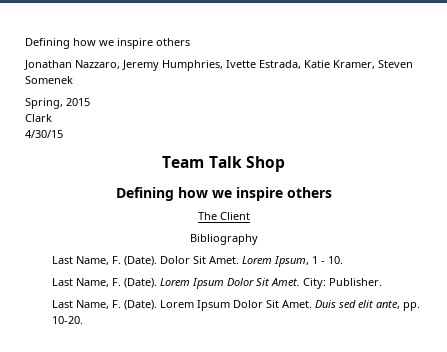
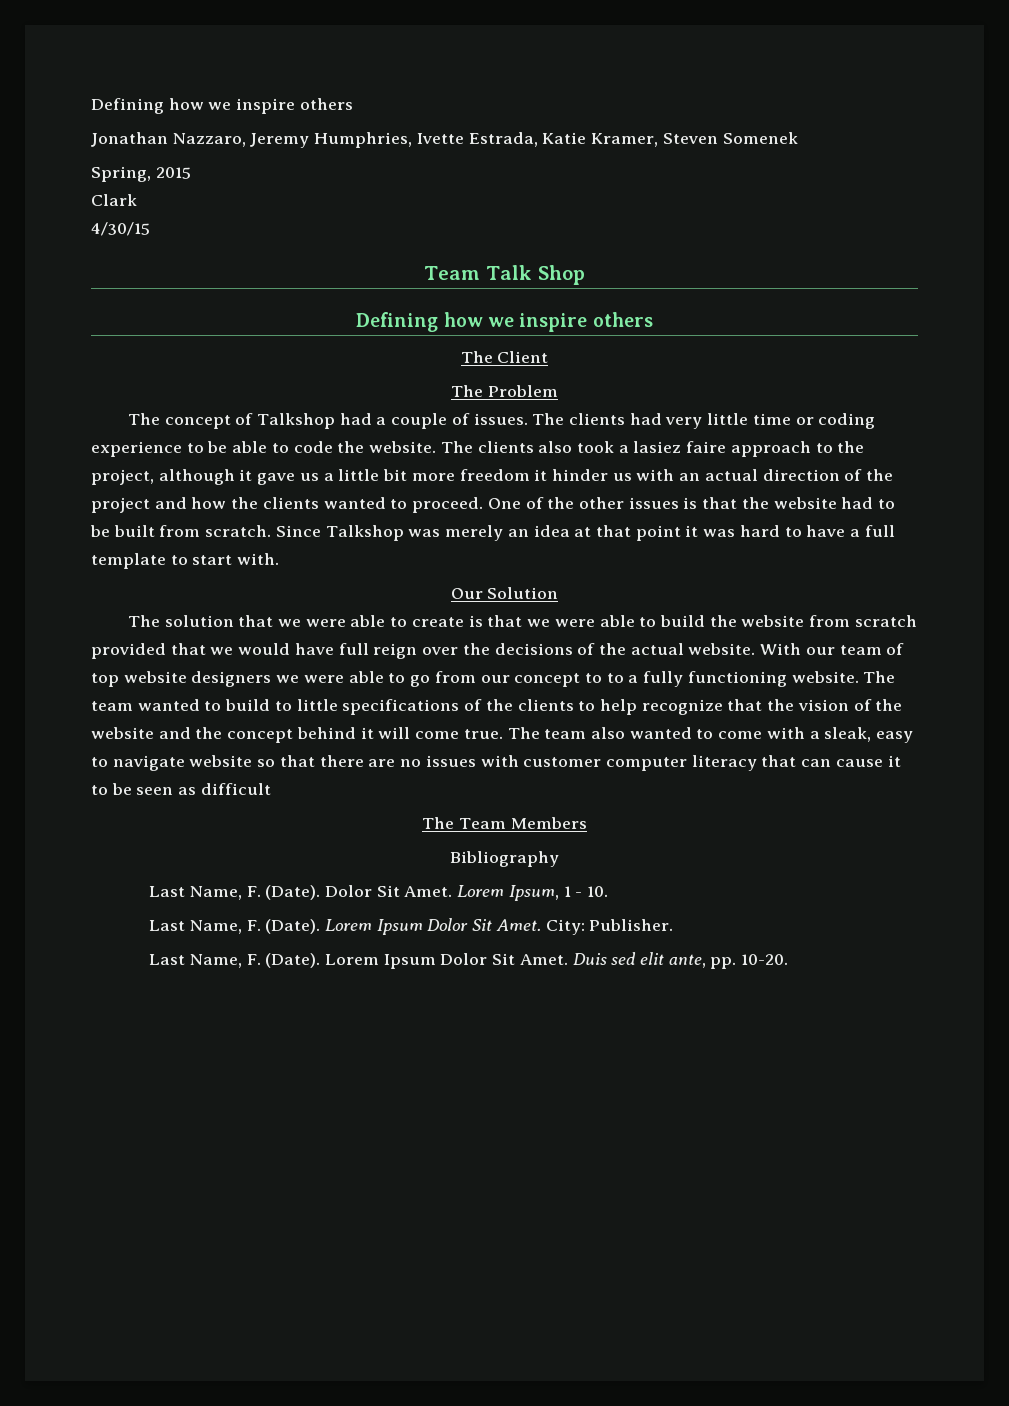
(250, 216) none -> [451,385,558,397] [127,413,876,429] [91,441,865,457] [91,469,894,485] [91,497,896,513] [90,525,895,541] [91,553,280,569] [450,587,559,599] [127,615,917,627] [91,643,905,659] [91,671,896,687] [91,699,903,715] [91,727,914,743] [91,755,901,771] [91,783,271,795] [422,817,587,829] // The Problem // The concept of Talkshop had a couple of issues. The clients had very little time or coding experience to be able to code the website. The clients also took a lasiez faire approach to the project, although it gave us a little bit more freedom it hinder us with an actual direction of the project and how the clients wanted to proceed. One of the other issues is that the website had to be built from scratch. Since Talkshop was merely an idea at that point it was hard to have a full template to start with. // Our Solution // The solution that we were able to create is that we were able to build the website from scratch provided that we would have full reign over the decisions of the actual website. With our team of top website designers we were able to go from our concept to to a fully functioning website. The team wanted to build to little specifications of the clients to help recognize that the vision of the website and the concept behind it will come true. The team also wanted to come with a sleak, easy to navigate website so that there are no issues with customer computer literacy that can cause it to be seen as difficult // The Team Members

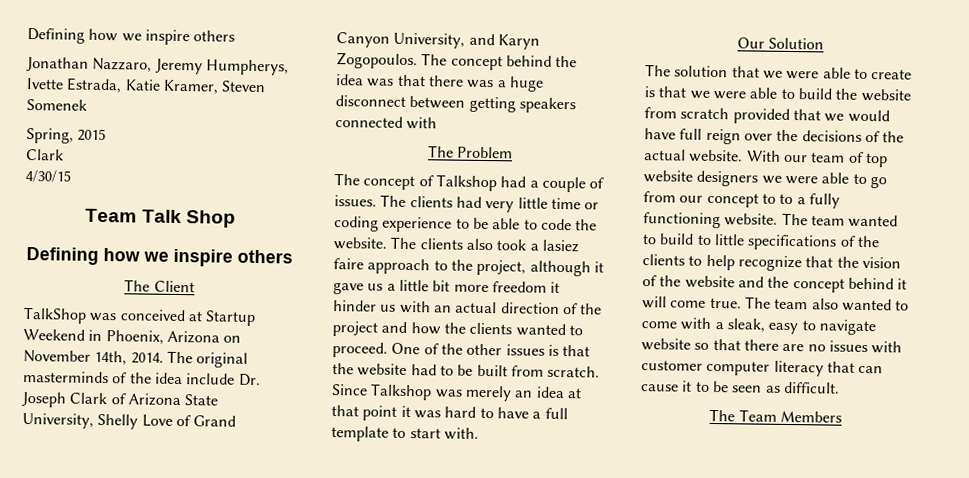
[314,132,413,148] Humphries, -> [205,59,289,76] Humpherys,
(549, 357) none -> [23,306,257,327] [23,328,242,345] [23,349,249,368] [23,370,261,387] [21,391,219,408] [22,412,237,430] [336,32,540,50] [336,52,578,71] [336,74,544,92] [335,95,576,114] [335,116,438,130] // TalkShop was conceived at Startup Weekend in Phoenix, Arizona on November 14th, 2014. The original masterminds of the idea include Dr. Joseph Clark of Arizona State University, Shelly Love of Grand Canyon University, and Karyn Zogopoulos. The concept behind the idea was that there was a huge disconnect between getting speakers connected with
[200,783,271,795] difficult -> [783,381,840,394] difficult.
[450,851,559,867] [149,885,609,901] [149,918,674,935] [149,952,789,969] // Bibliography // Last Name, F. (Date). Dolor Sit Amet. Lorem Ipsum, 1 - 10. // Last Name, F. (Date). Lorem Ipsum Dolor Sit Amet. City: Publisher. // Last Name, F. (Date). Lorem Ipsum Dolor Sit Amet. Duis sed elit ante, pp. 10-20. -> (842, 416) none

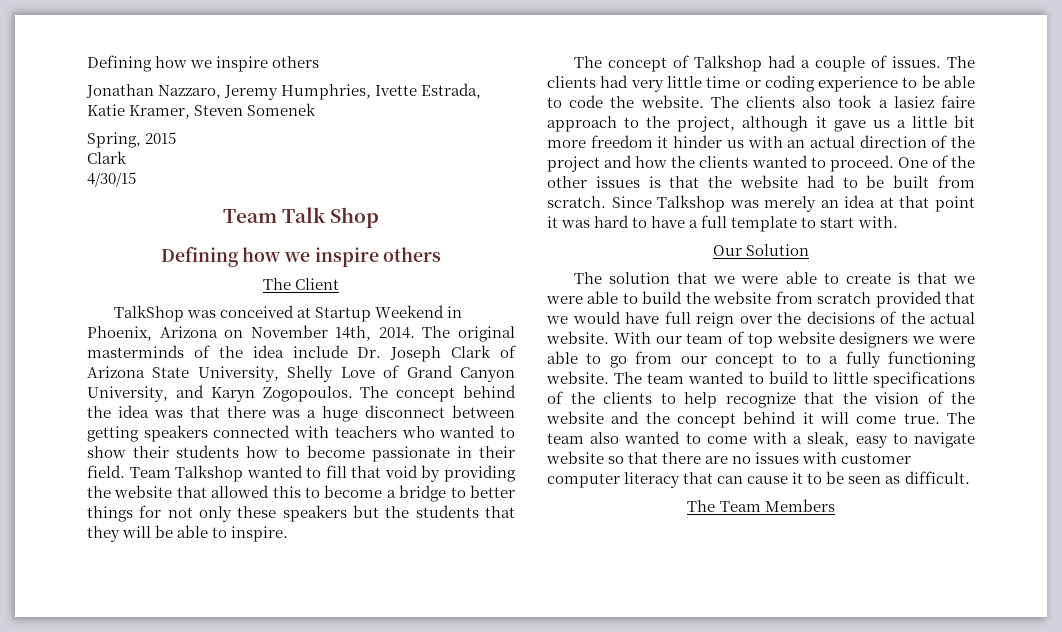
[205,59,289,76] Humpherys, -> [281,84,372,100] Humphries,
[427,145,514,159] // The Problem -> [334,425,515,438] [87,445,515,462] [87,465,516,482] [87,485,515,502] [87,505,515,522] [87,525,289,542] teachers who wanted to show their students how to become passionate in their field. Team Talkshop wanted to fill that void by providing the website that allowed this to become a bridge to better things for not only these speakers but the students that they will be able to inspire.

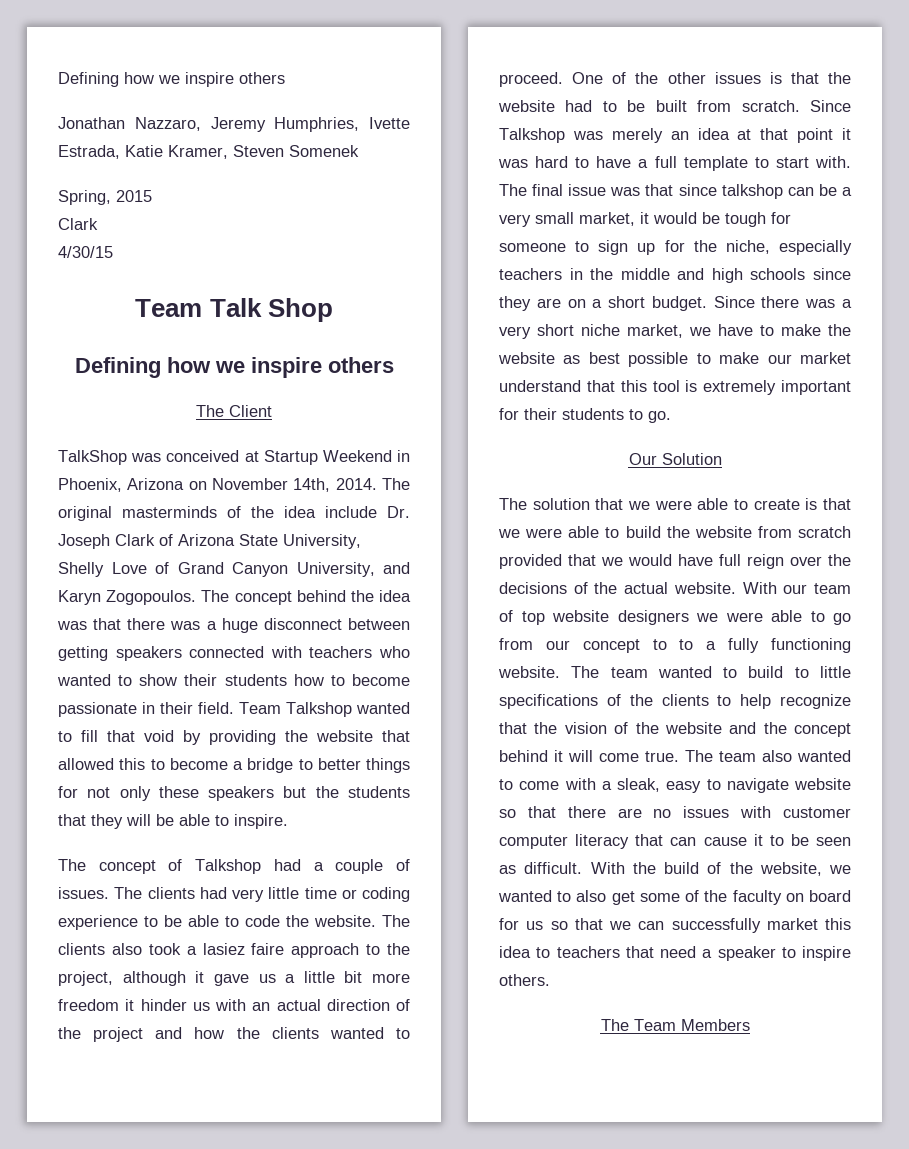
(898, 222) none -> [499,184,852,199] [499,212,791,227] [499,240,852,255] [499,268,851,283] [499,296,852,311] [499,324,851,339] [498,352,851,367] [499,380,851,395] [499,408,671,423] The final issue was that since talkshop can be a very small market, it would be tough for someone to sign up for the niche, especially teachers in the middle and high schools since they are on a short budget. Since there was a very short niche market, we have to make the website as best possible to make our market understand that this tool is extremely important for their students to go.
(970, 477) none -> [590,862,851,876] [498,890,851,905] [499,918,851,933] [499,946,851,961] [499,974,550,986] With the build of the website, we wanted to also get some of the faculty on board for us so that we can successfully market this idea to teachers that need a speaker to inspire others.

